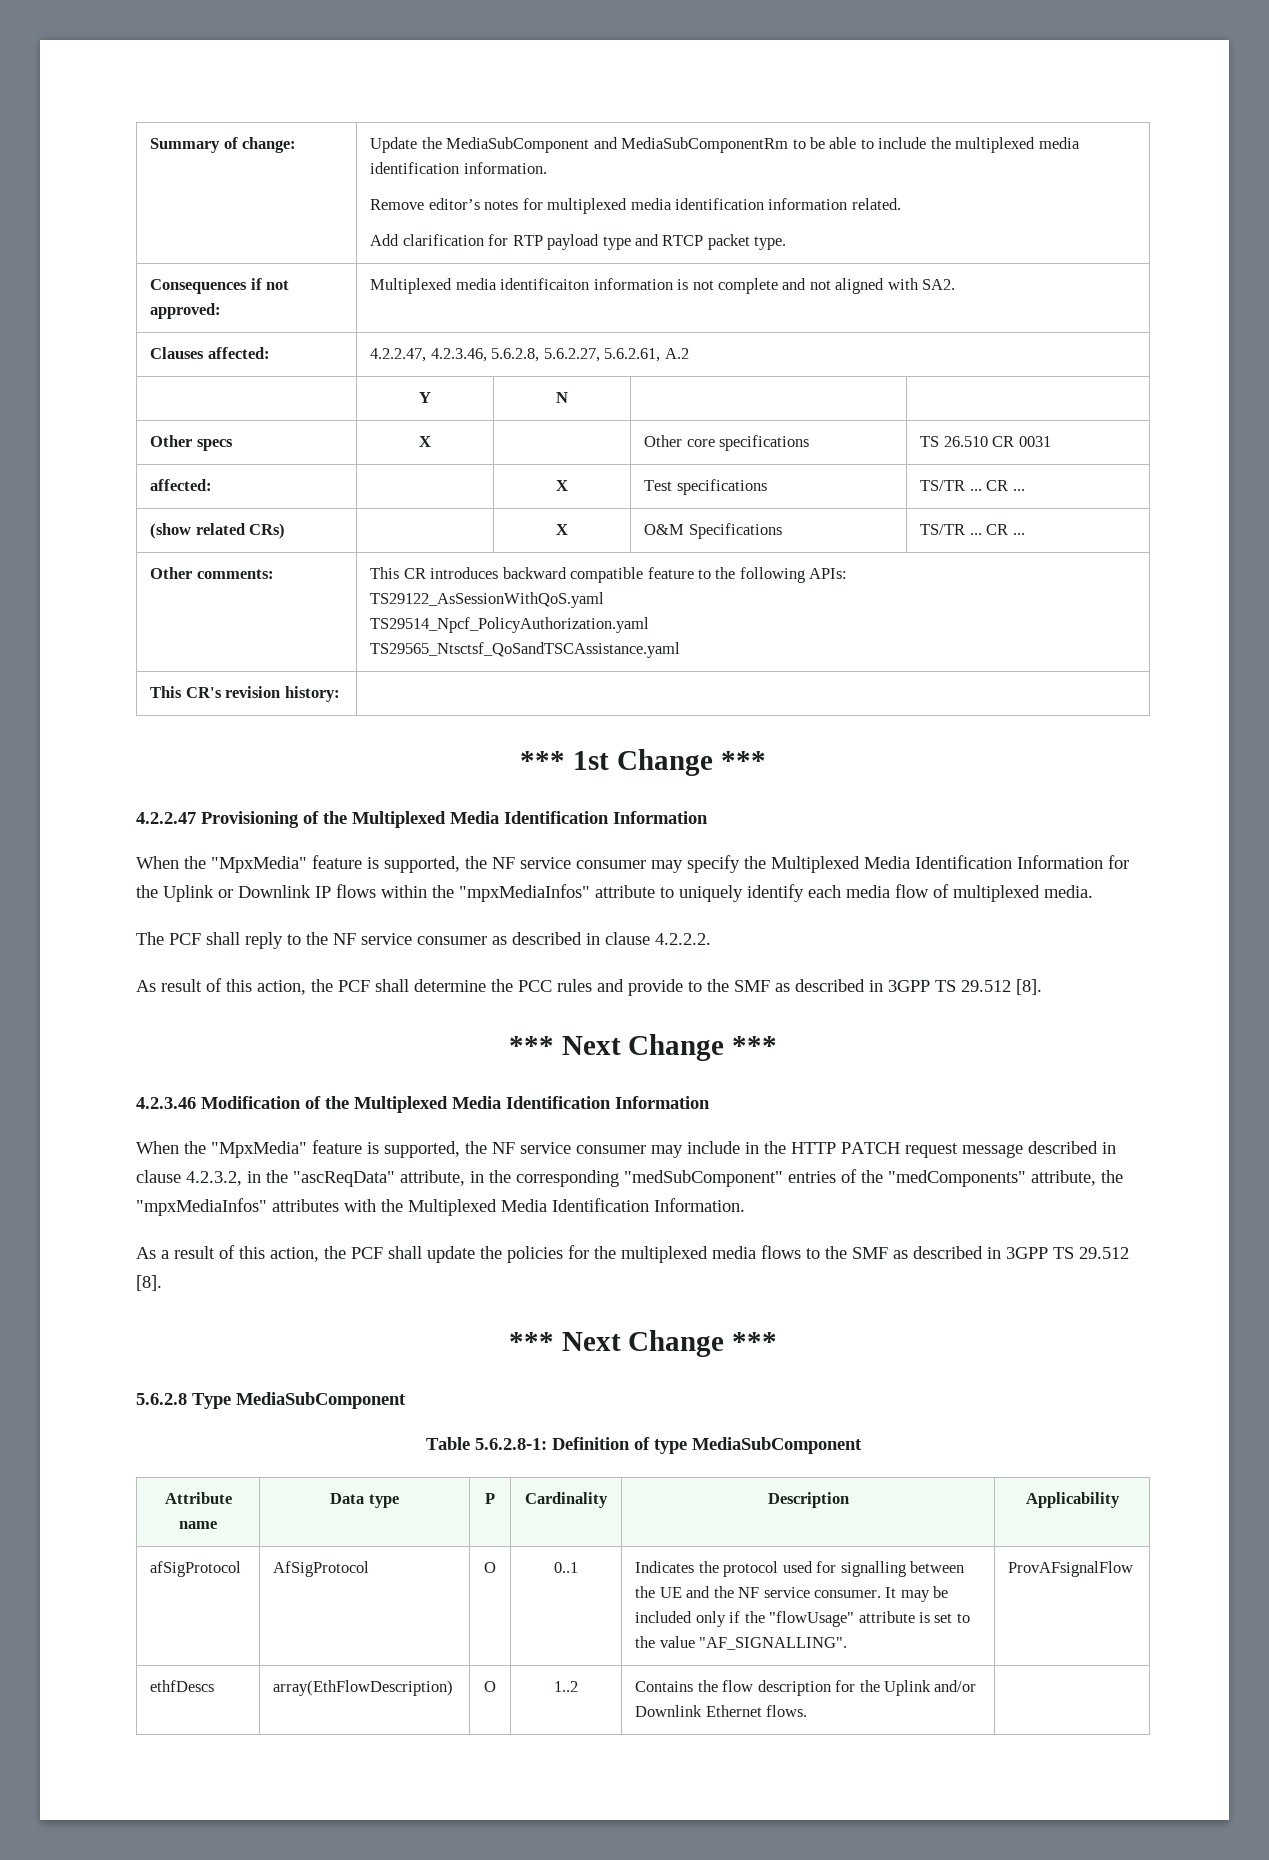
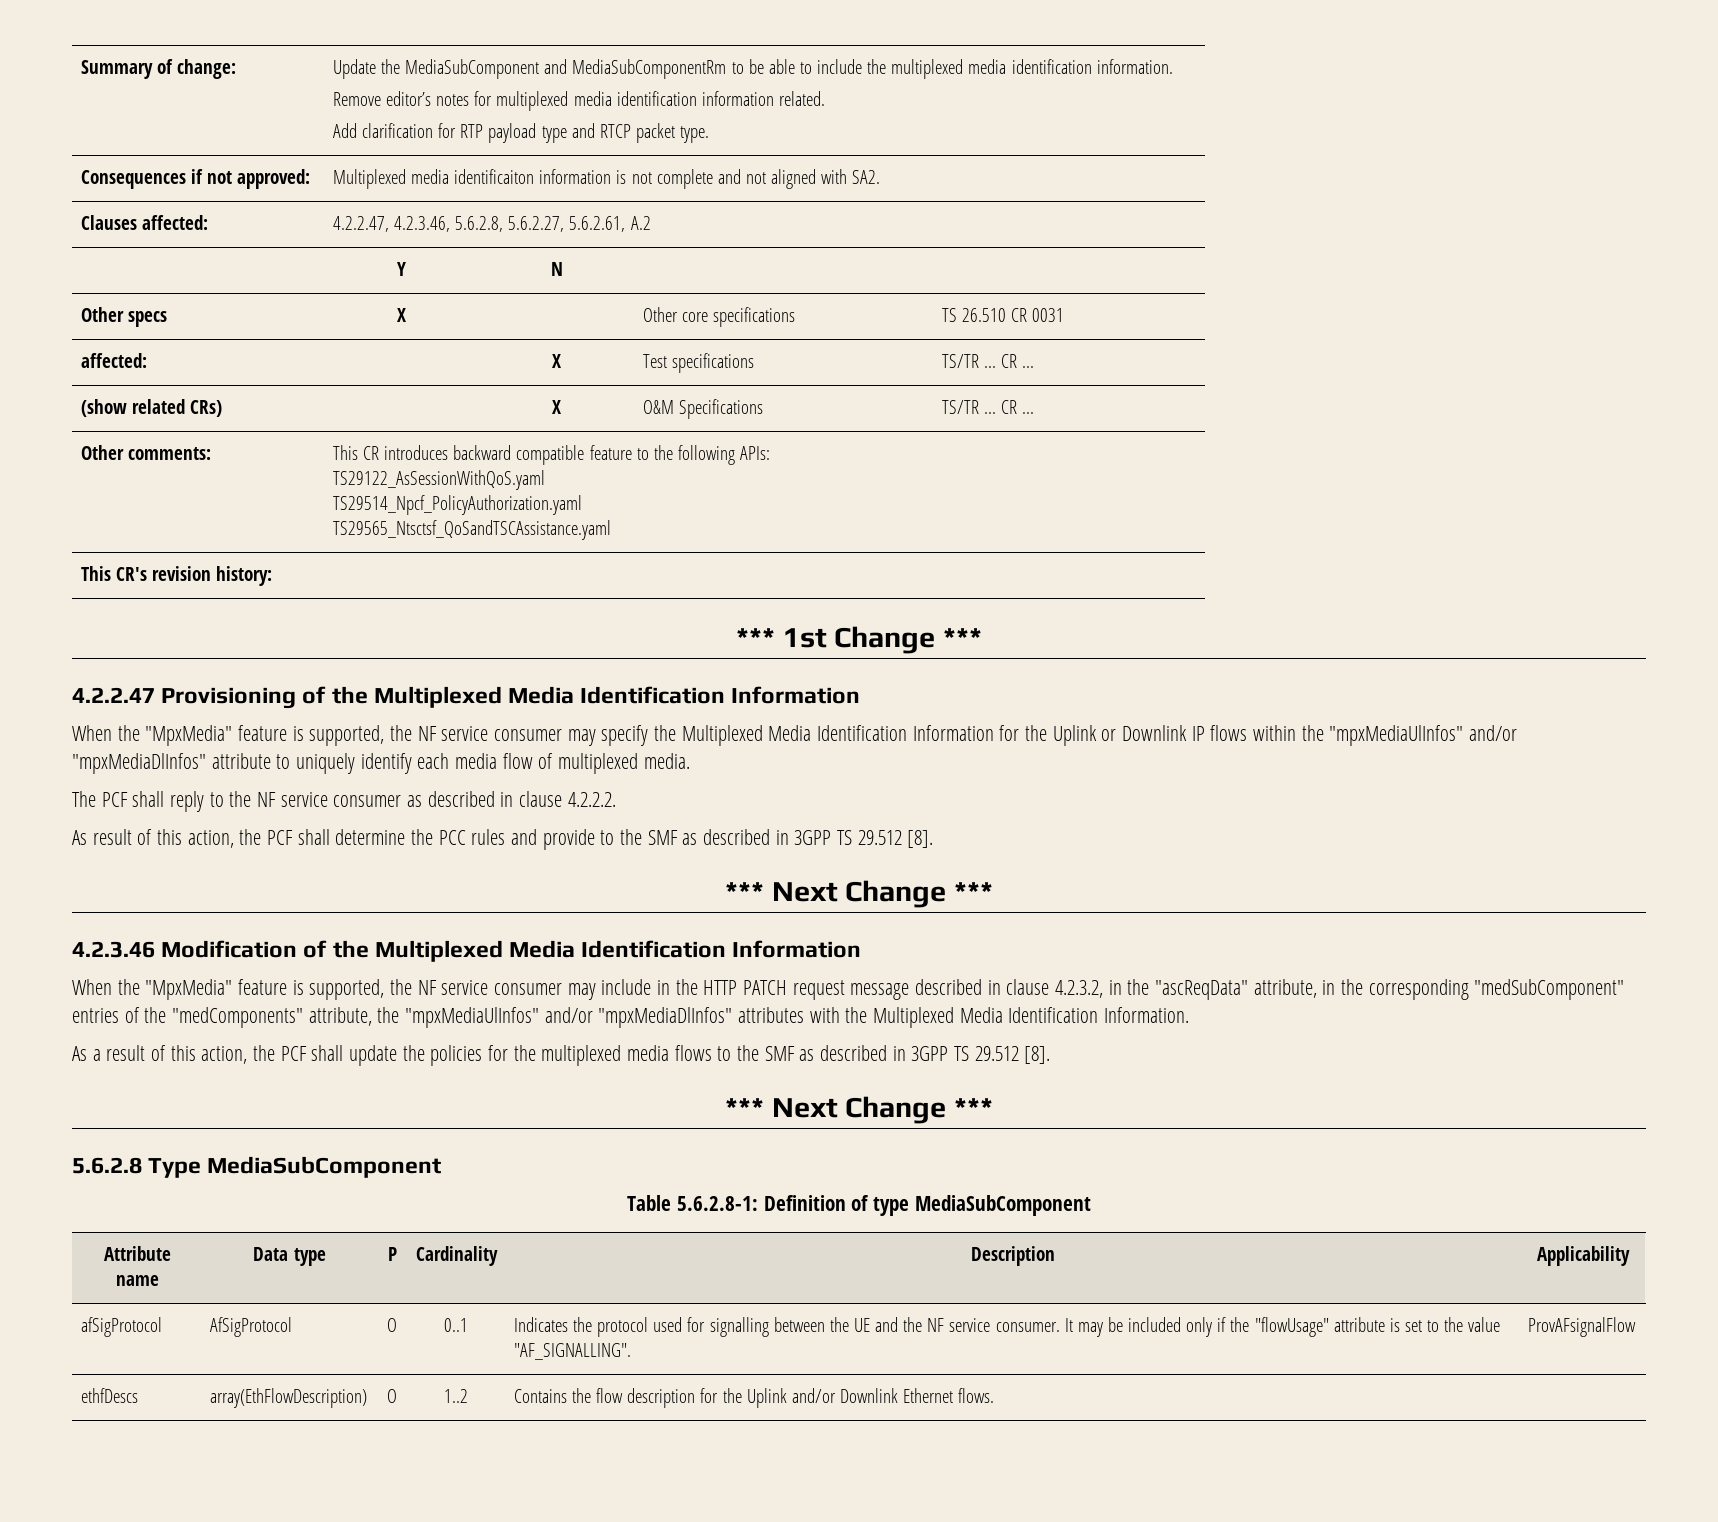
[459,884,590,902] "mpxMediaInfos" -> [1329,725,1518,746] [72,753,206,774] "mpxMediaUlInfos" and/or "mpxMediaDlInfos"
[136,1198,267,1216] "mpxMediaInfos" -> [405,1007,733,1028] "mpxMediaUlInfos" and/or "mpxMediaDlInfos"

